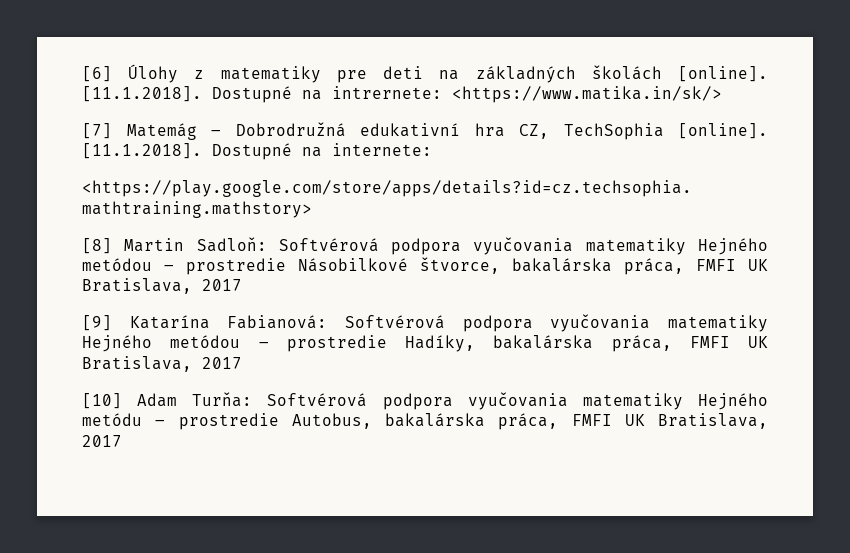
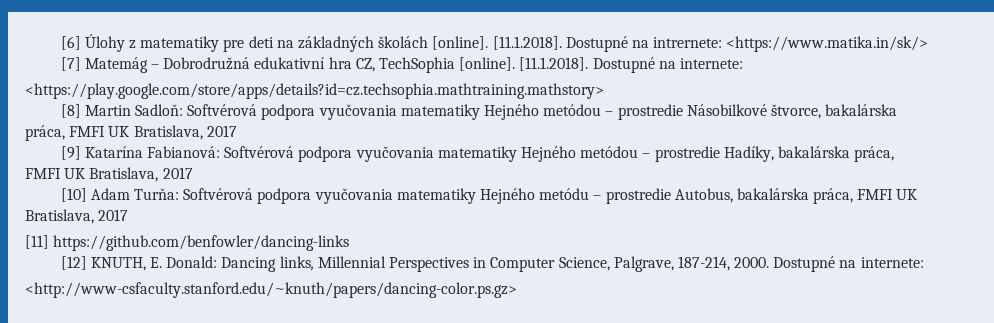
(122, 441) none -> [25,235,350,251] [60,256,924,272] [25,282,517,298] // [11] https://github.com/benfowler/dancing-links // [12] KNUTH, E. Donald: Dancing links, Millennial Perspectives in Computer Science, Palgrave, 187-214, 2000. Dostupné na internete: // <http://www-csfaculty.stanford.edu/~knuth/papers/dancing-color.ps.gz>

